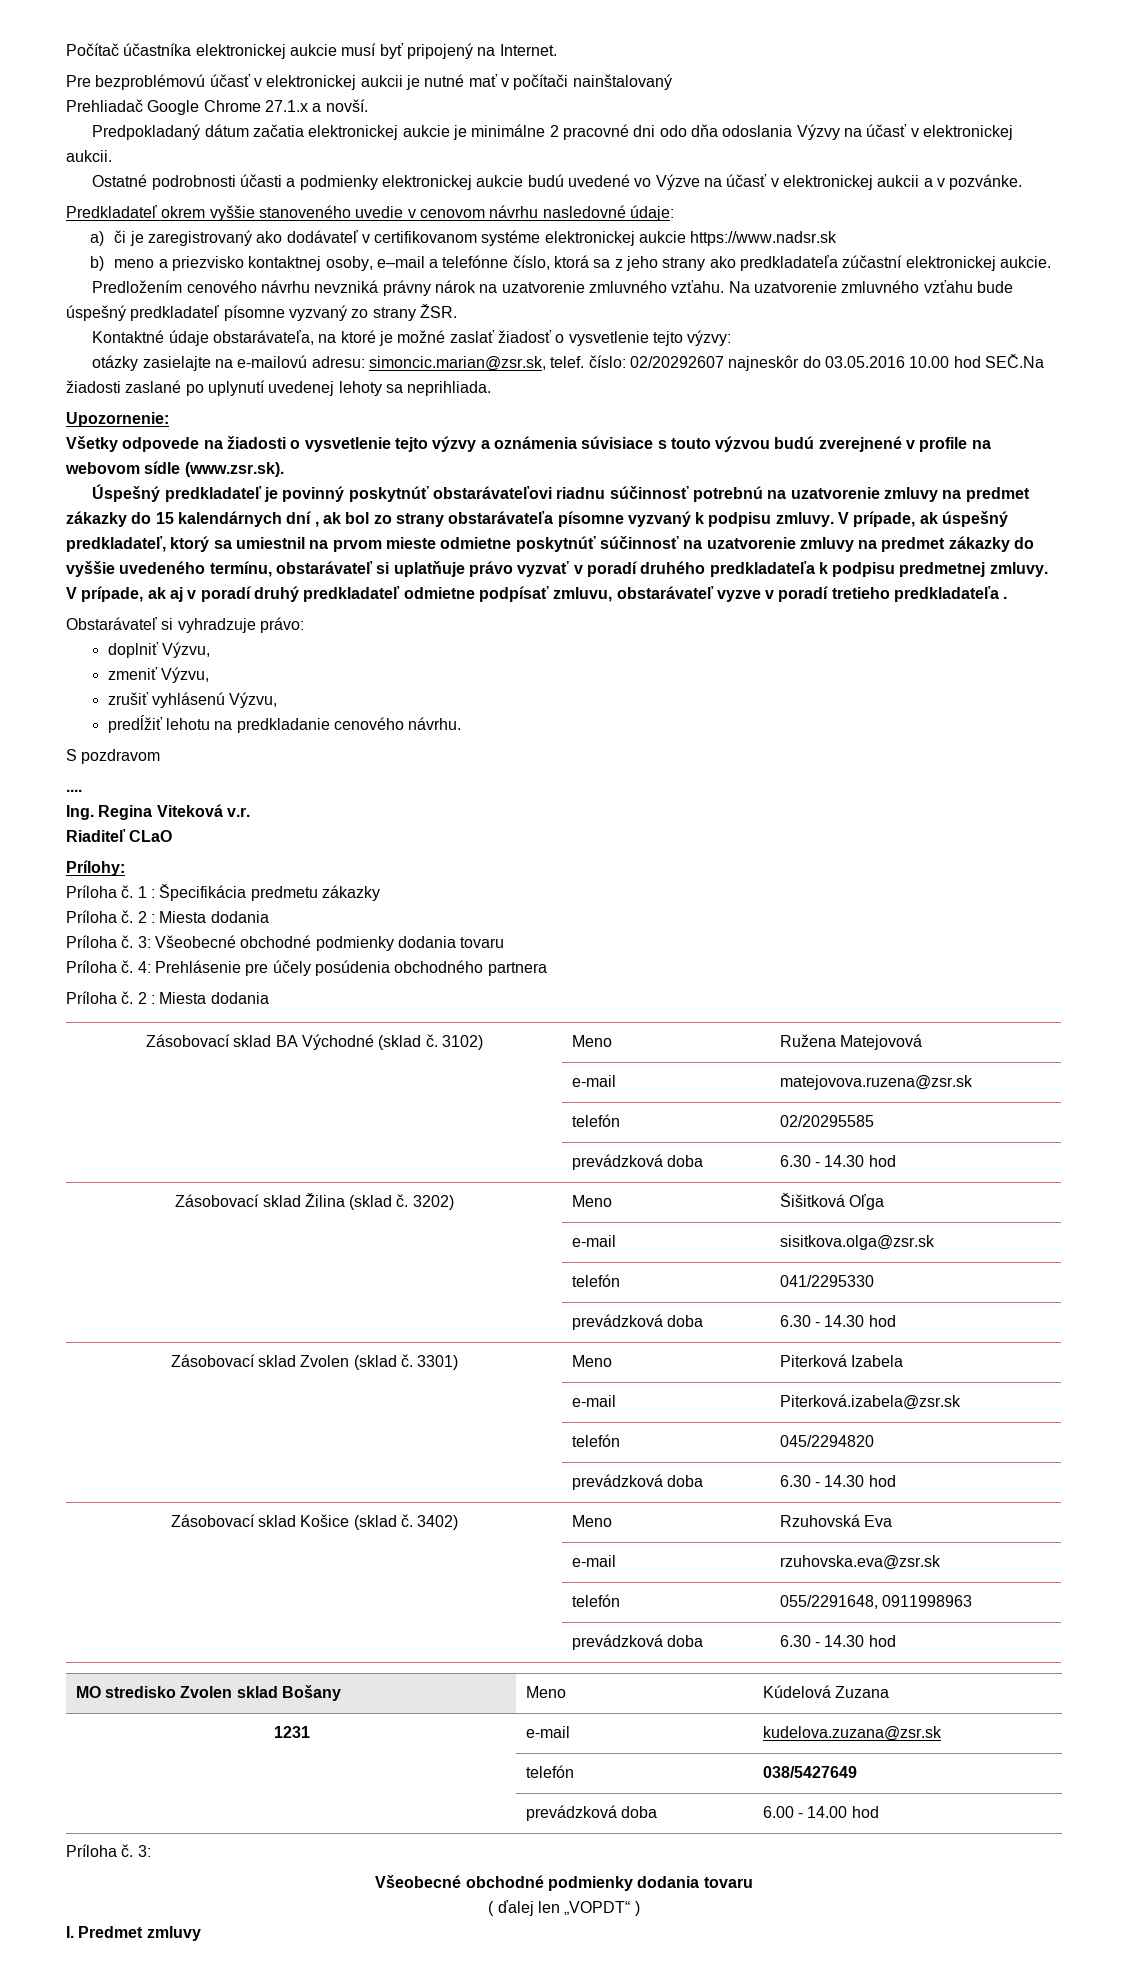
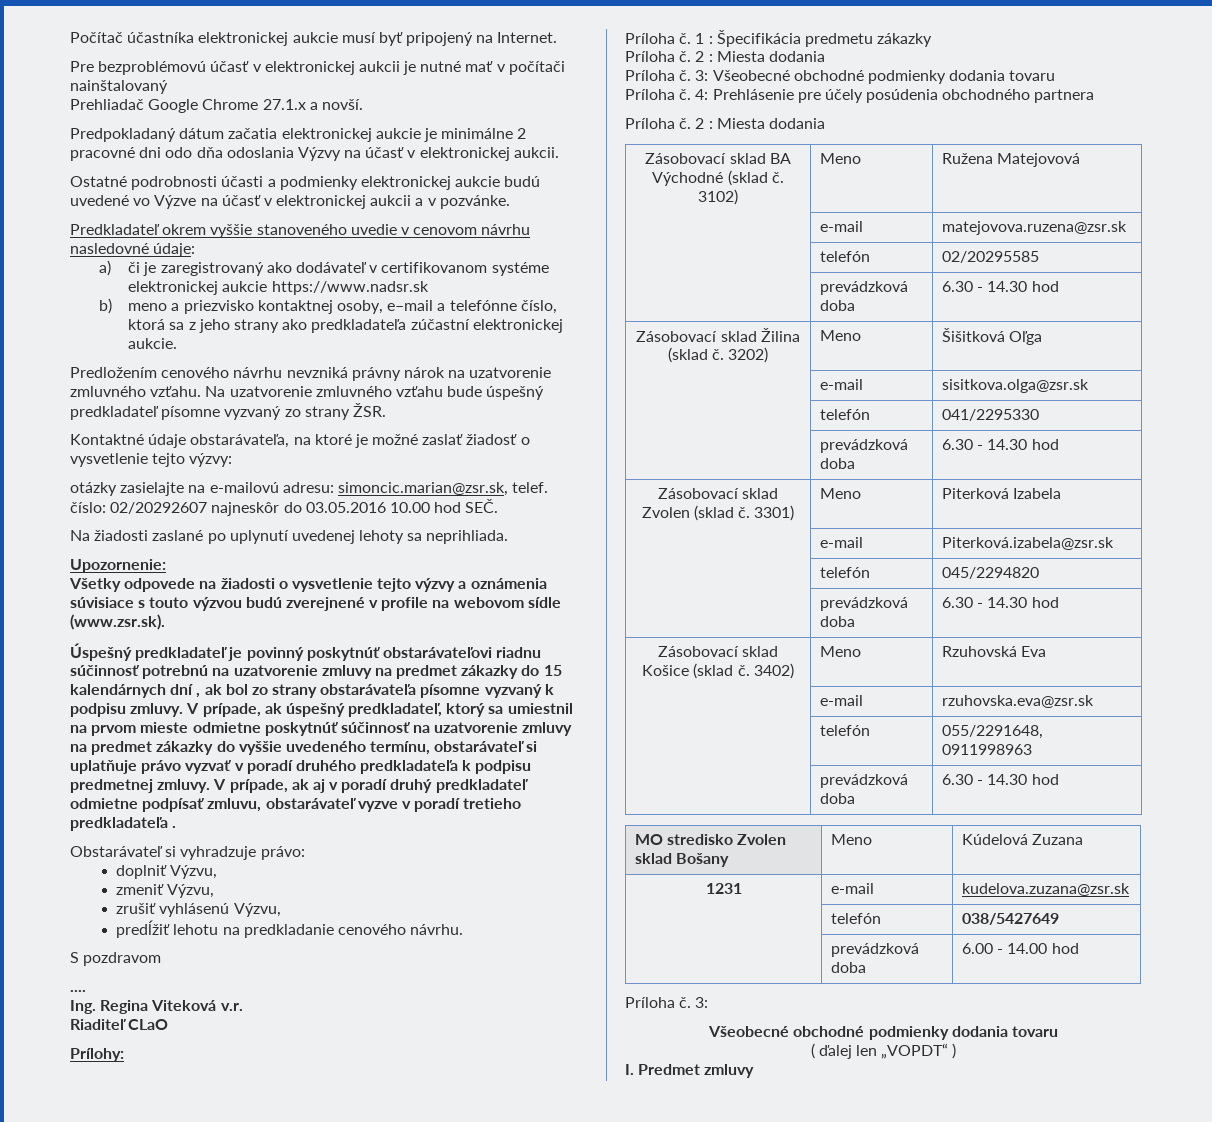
[984,354,1044,368] SEČ.Na -> [465,499,499,513] [70,530,90,541] SEČ. // Na

